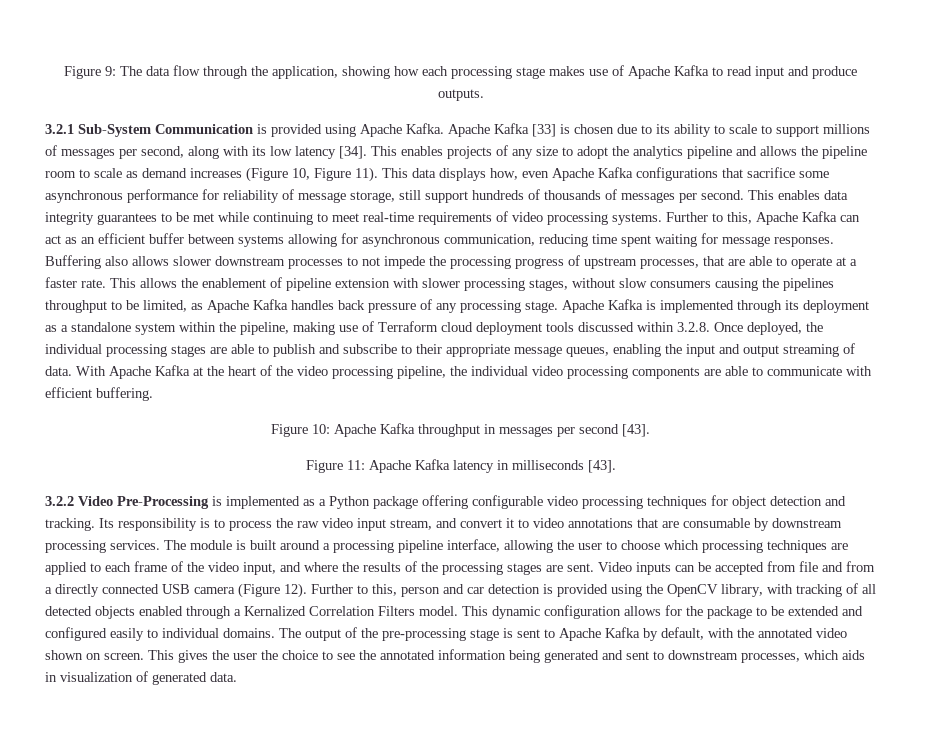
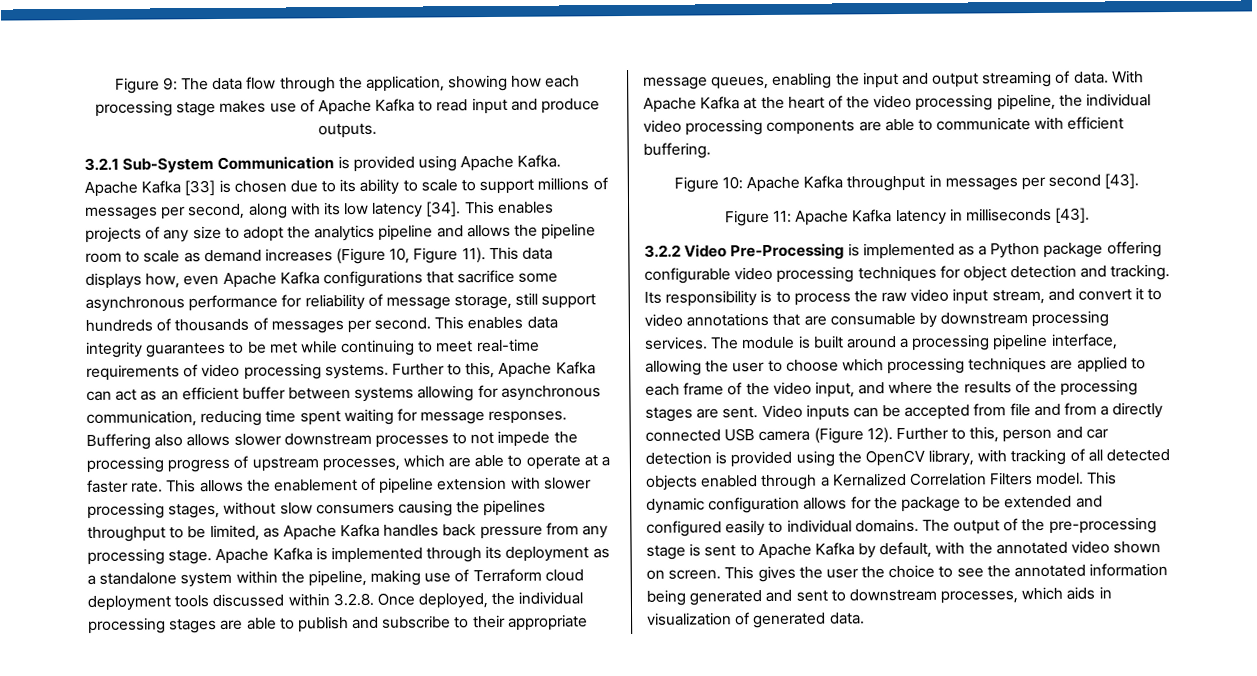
[703,256,724,266] that -> [402,454,445,468] which
[420,299,432,310] of -> [545,522,579,536] from

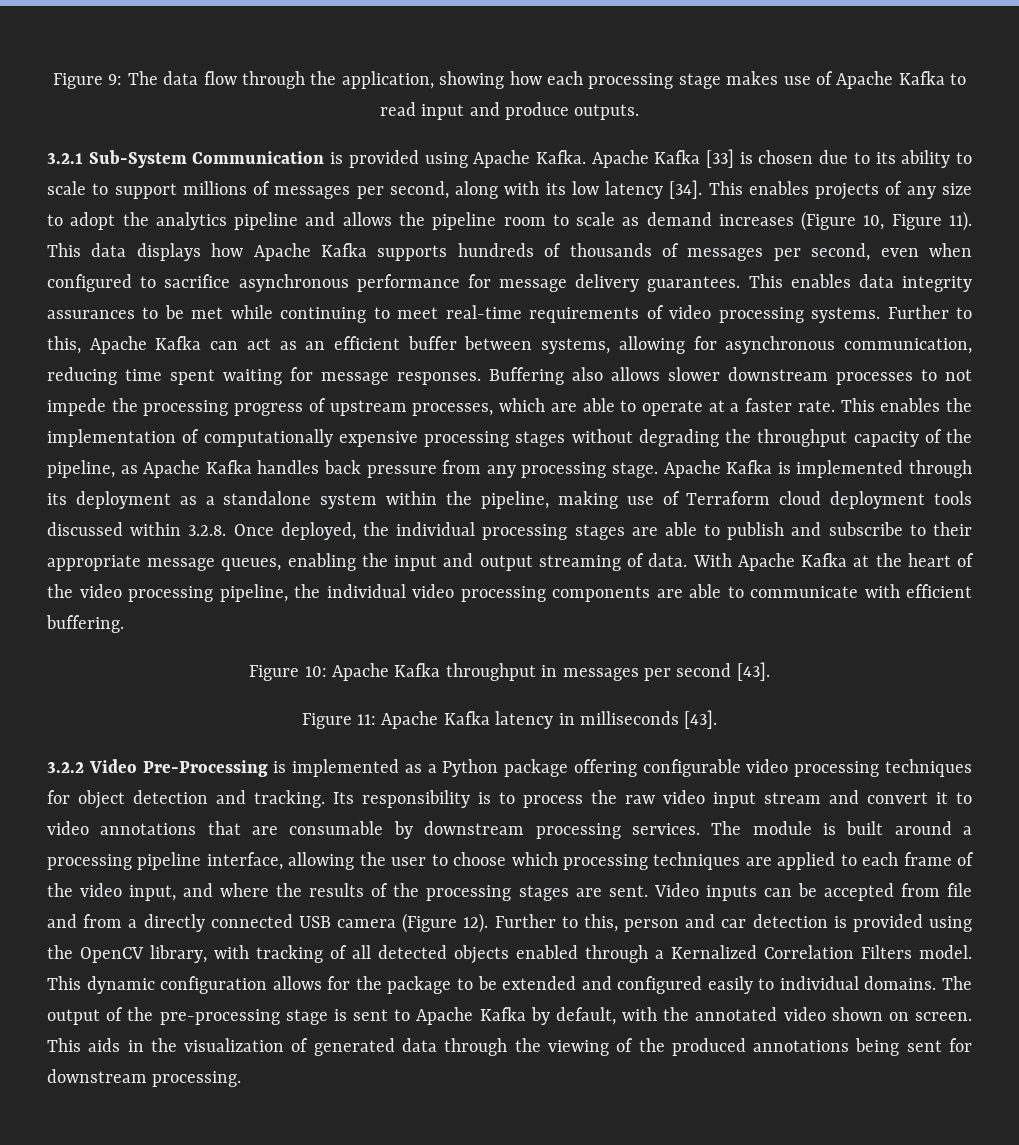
[145,269,559,289] [85,292,597,312] how, even Apache Kafka configurations that sacrifice some asynchronous performance for reliability of message storage, still support -> [211,243,448,261] how Apache Kafka supports
[374,317,432,330] second. -> [811,243,972,261] [47,274,741,292] second, even when configured to sacrifice asynchronous performance for message delivery guarantees.
[146,341,227,358] guarantees -> [47,310,135,319] assurances
[354,386,415,403] systems -> [541,338,611,354] systems,
[199,476,592,494] [87,499,547,519] [87,524,260,542] allows the enablement of pipeline extension with slower processing stages, without slow consumers causing the pipelines throughput to be limited, -> [880,398,972,412] [47,429,972,447] [47,460,115,478] enables the implementation of computationally expensive processing stages without degrading the throughput capacity of the pipeline,
[991,288,1045,305] stream, -> [764,792,821,804] stream
[757,563,1169,583] [646,586,1064,606] gives the user the choice to see the annotated information being generated and sent to downstream processes, which -> (81, 1045) none
(1112, 592) none -> [150,1038,177,1052] the
[829,612,865,625] data. -> [402,1038,972,1056] [47,1069,242,1087] data through the viewing of the produced annotations being sent for downstream processing.

